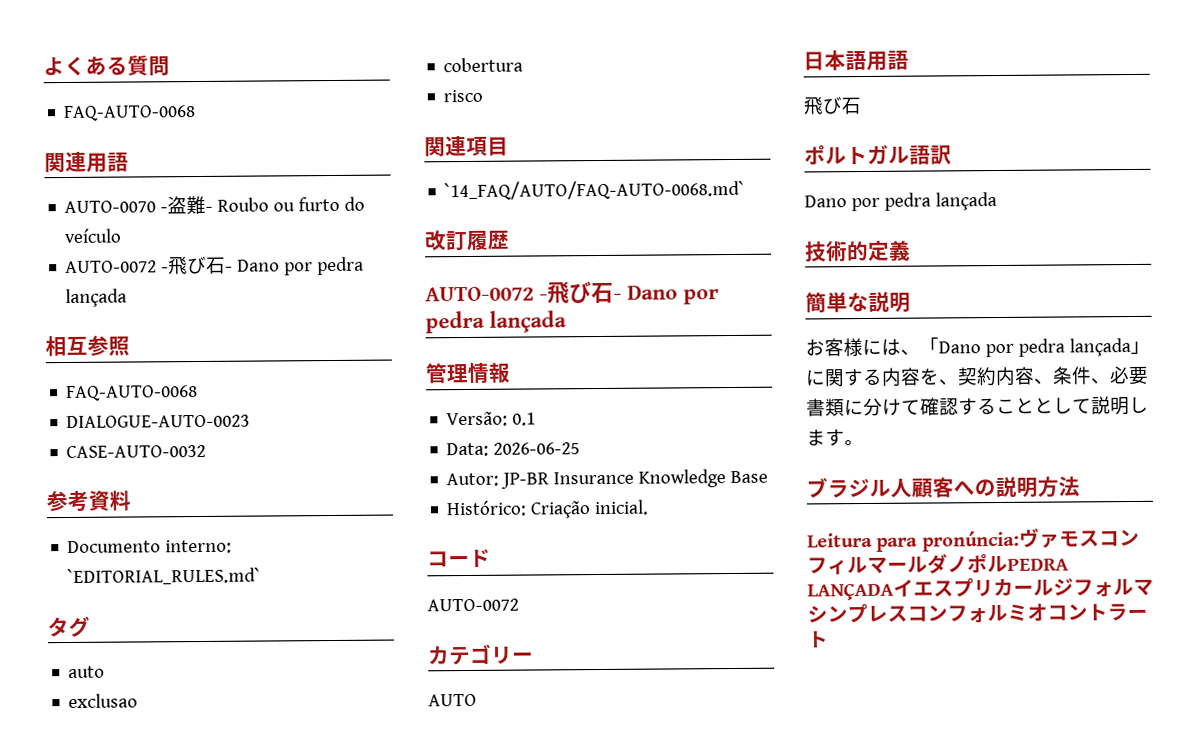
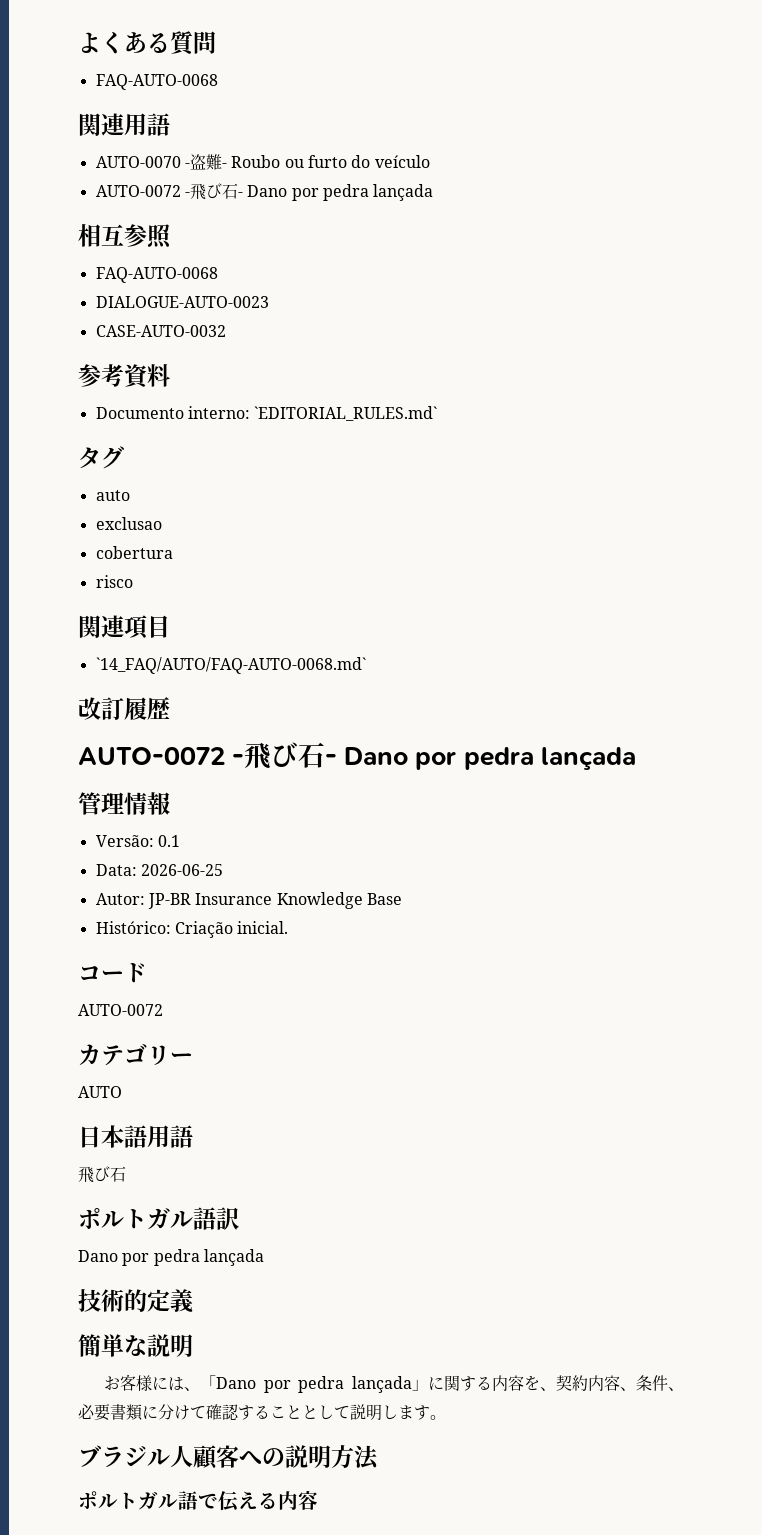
[807,527,1140,552] [807,553,1069,575] [807,578,1154,601] [807,603,1148,624] [807,630,829,648] Leitura para pronúncia:ヴァモスコンフィルマールダノポルPEDRA LANÇADAイエスプリカールジフォルマシンプレスコンフォルミオコントラート -> [78,1490,318,1512] ポルトガル語で伝える内容

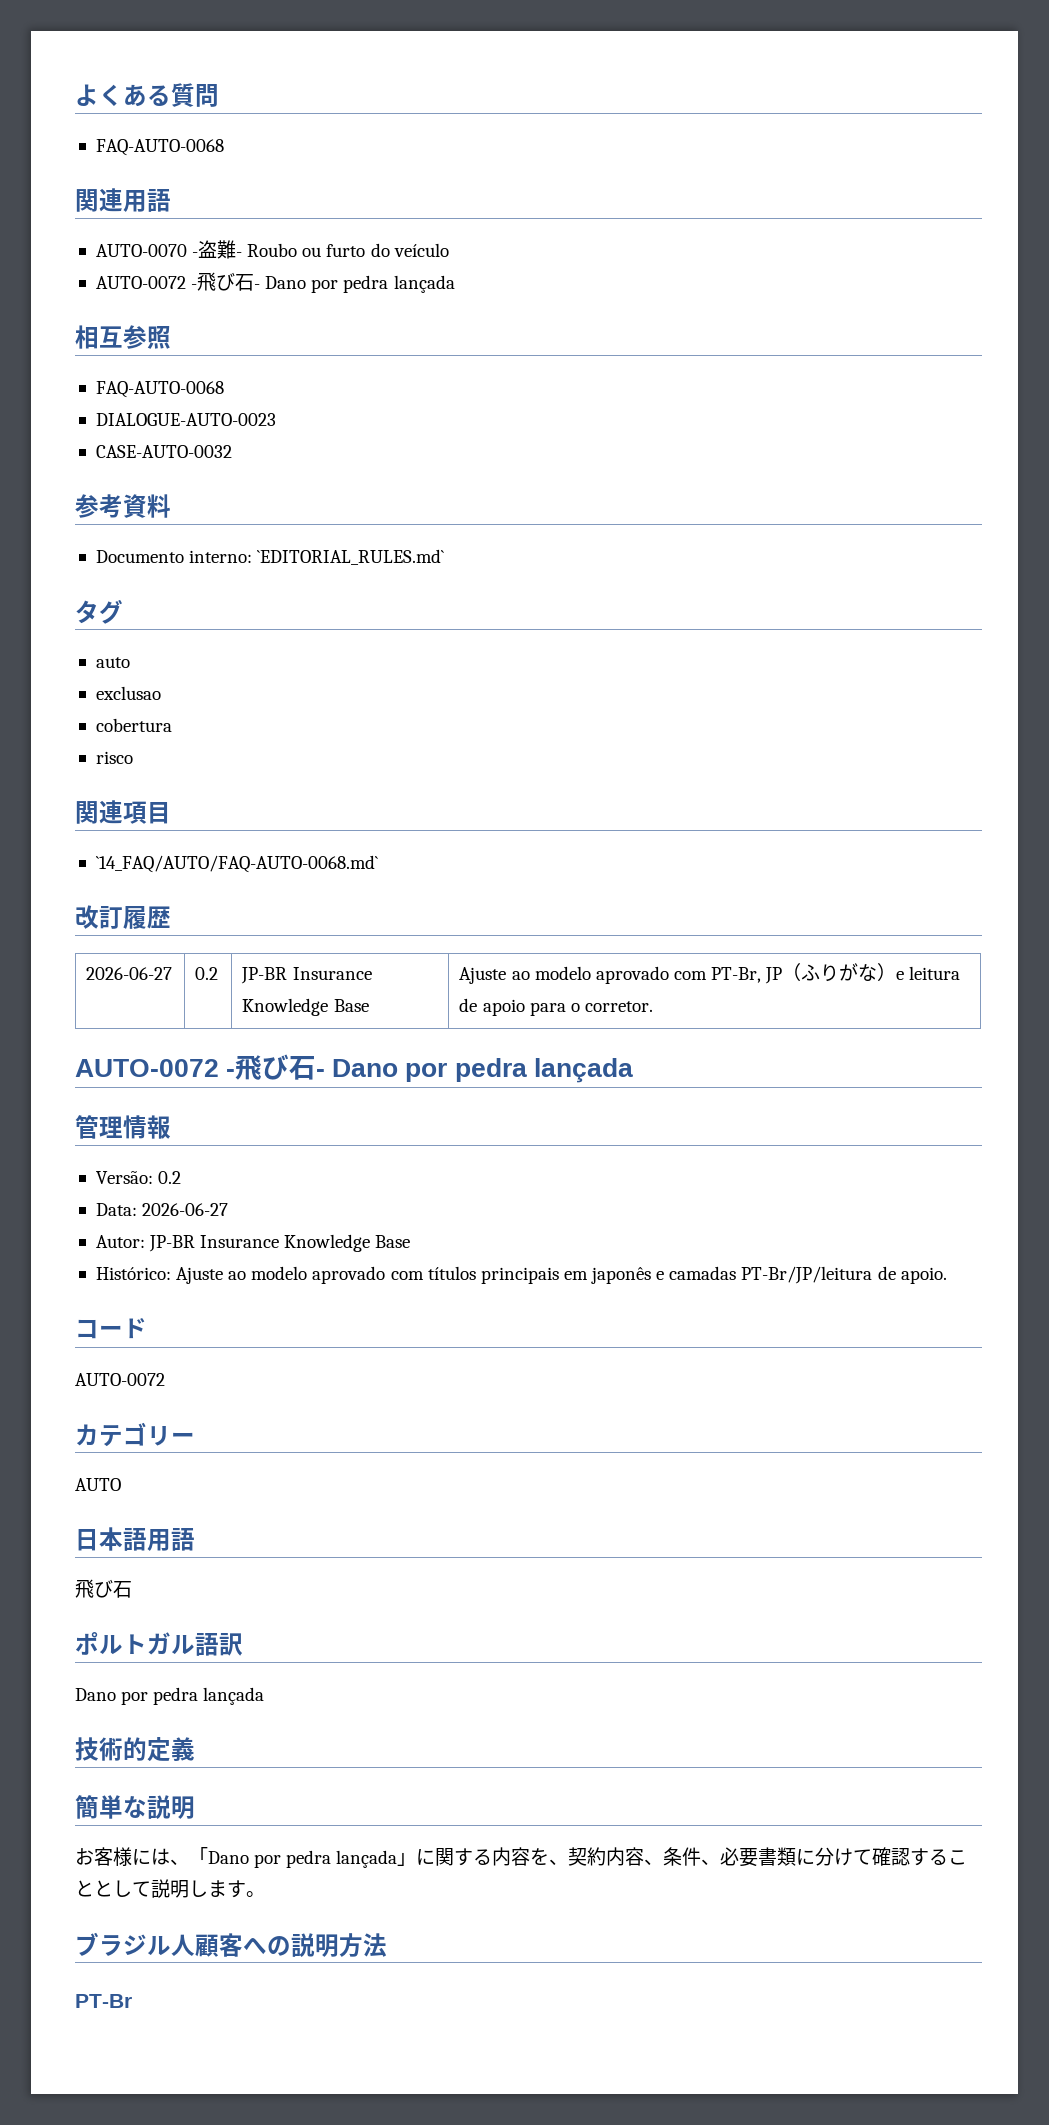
(170, 708) none -> [86,967,173,980] [195,967,219,980] [241,967,372,984] [242,998,369,1016] [459,963,961,984] [459,998,653,1016] // 2026-06-27 | 0.2 | JP-BR Insurance Knowledge Base | Ajuste ao modelo aprovado com PT-Br, JP（ふりがな）e leitura de apoio para o corretor.
[157,835,180,847] 0.1 -> [158,1171,182,1184] 0.2
[140,864,223,876] 2026-06-25 -> [142,1203,229,1216] 2026-06-27
[174,921,289,938] Criação inicial. -> [176,1266,947,1284] Ajuste ao modelo aprovado com títulos principais em japonês e camadas PT-Br/JP/leitura de apoio.
[78,1490,318,1512] ポルトガル語で伝える内容 -> [75,1994,132,2008] PT-Br

